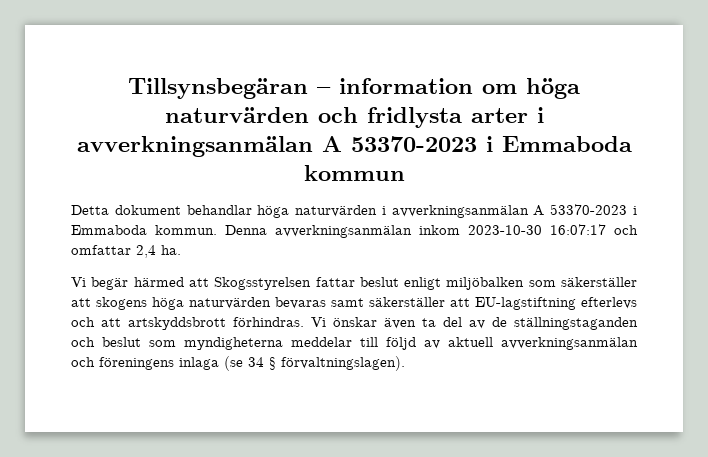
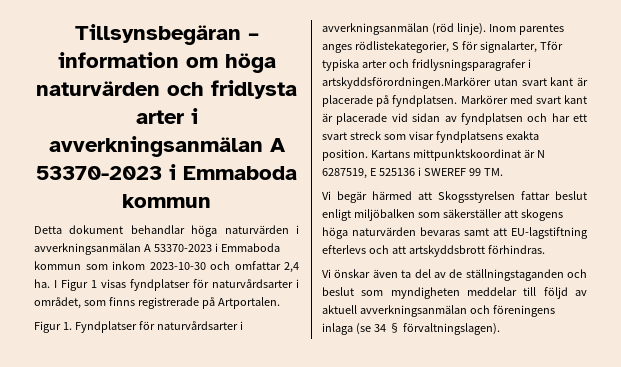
[155,225,412,238] kommun. Denna avverkningsanmälan -> [34,261,108,270] kommun som
[550,224,606,235] 16:07:17 -> (206, 266) none
(181, 250) none -> [54,279,299,291] [34,297,280,309] [34,321,243,333] [322,23,564,35] [322,41,563,53] [322,59,531,71] [322,77,588,89] [322,95,587,107] [322,113,587,125] [322,131,539,143] [322,149,545,161] [322,167,503,179] I Figur 1 visas fyndplatser för naturvårdsarter i området, som finns registrerade på Artportalen. // Figur 1. Fyndplatser för naturvårdsarter i avverkningsanmälan (röd linje). Inom parentes anges rödlistekategorier, S för signalarter, Tför typiska arter och fridlysningsparagrafer i artskyddsförordningen.Markörer utan svart kant är placerade på fyndplatsen. Markörer med svart kant är placerade vid sidan av fyndplatsen och har ett svart streck som visar fyndplatsens exakta position. Kartans mittpunktskoordinat är N 6287519, E 525136 i SWEREF 99 TM.
[369,297,445,307] säkerställer -> (489, 232) none
(304, 322) none -> (545, 249) //
[184,337,283,350] myndigheterna -> [390,287,460,299] myndigheten

